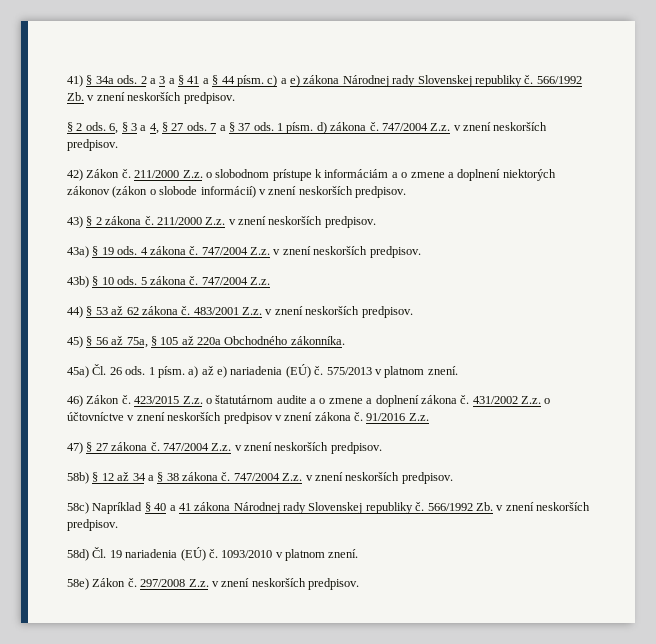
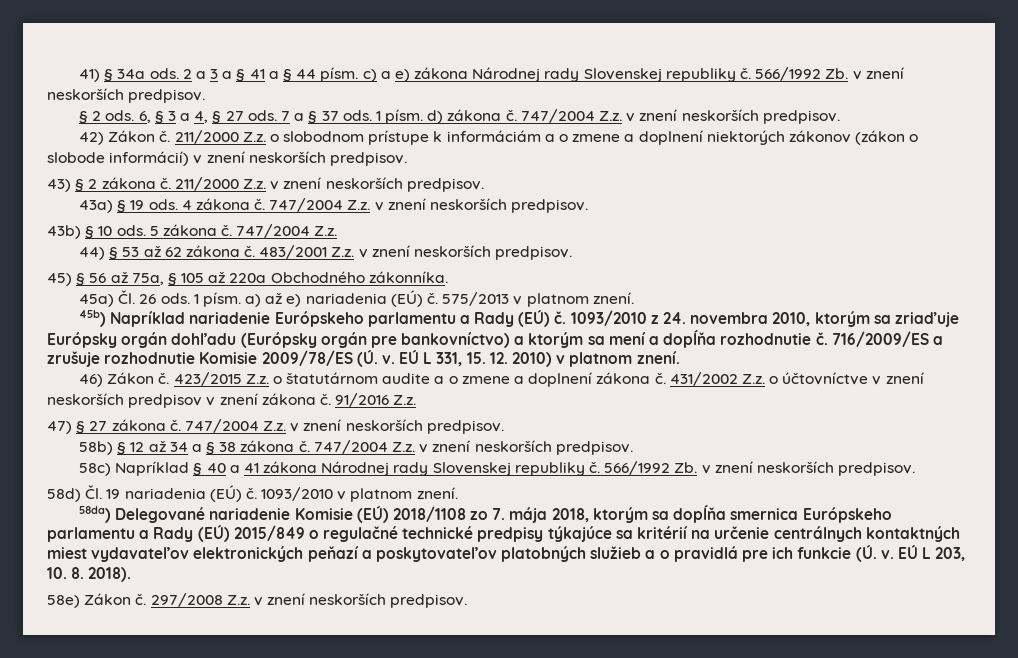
(458, 370) none -> [78,310,959,327] [47,330,943,348] [47,350,680,367] // 45b) Napríklad nariadenie Európskeho parlamentu a Rady (EÚ) č. 1093/2010 z 24. novembra 2010, ktorým sa zriaďuje Európsky orgán dohľadu (Európsky orgán pre bankovníctvo) a ktorým sa mení a dopĺňa rozhodnutie č. 716/2009/ES a zrušuje rozhodnutie Komisie 2009/78/ES (Ú. v. EÚ L 331, 15. 12. 2010) v platnom znení.
(359, 553) none -> [78,505,892,523] [47,525,960,542] [47,545,966,562] [47,567,132,582] // 58da) Delegované nariadenie Komisie (EÚ) 2018/1108 zo 7. mája 2018, ktorým sa dopĺňa smernica Európskeho parlamentu a Rady (EÚ) 2015/849 o regulačné technické predpisy týkajúce sa kritérií na určenie centrálnych kontaktných miest vydavateľov elektronických peňazí a poskytovateľov platobných služieb a o pravidlá pre ich funkcie (Ú. v. EÚ L 203, 10. 8. 2018).

